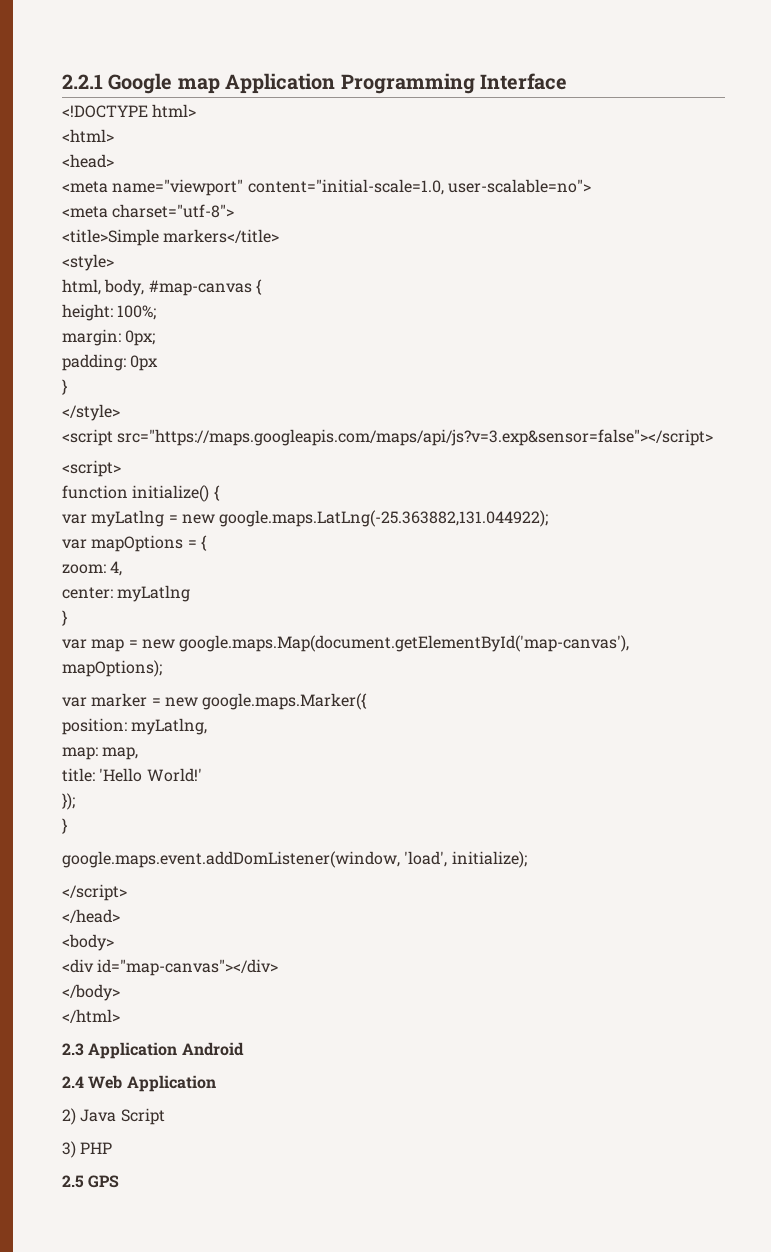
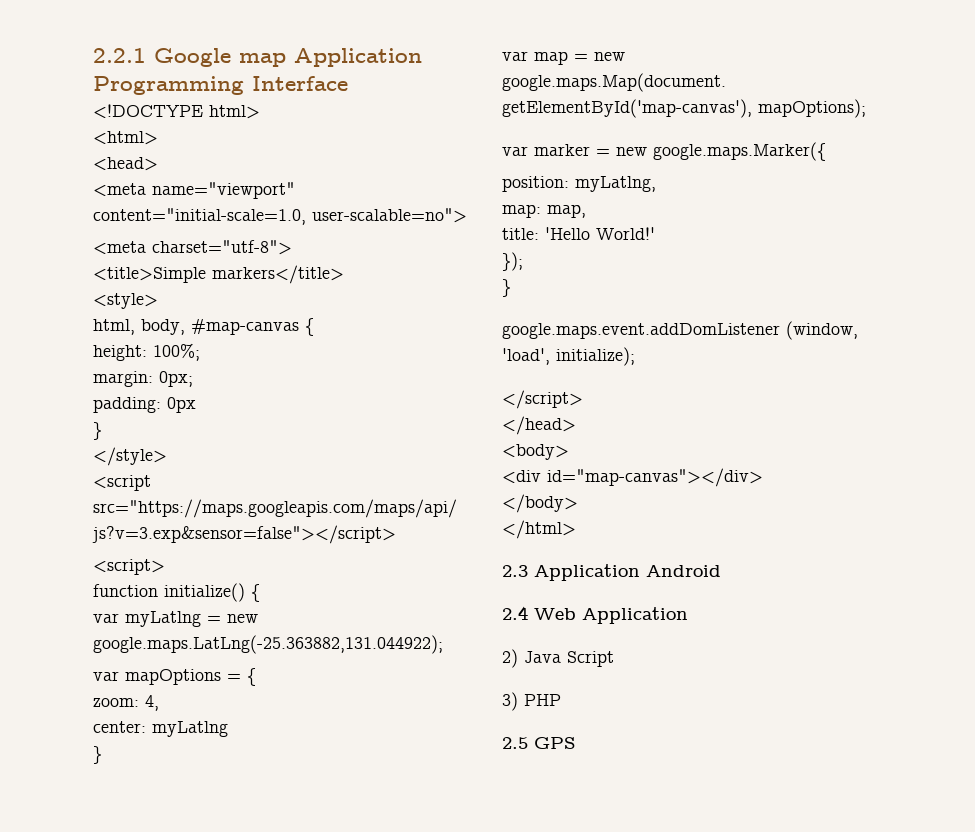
[62,851,400,868] google.maps.event.addDomListener(window, -> [502,321,858,340] google.maps.event.addDomListener (window,

